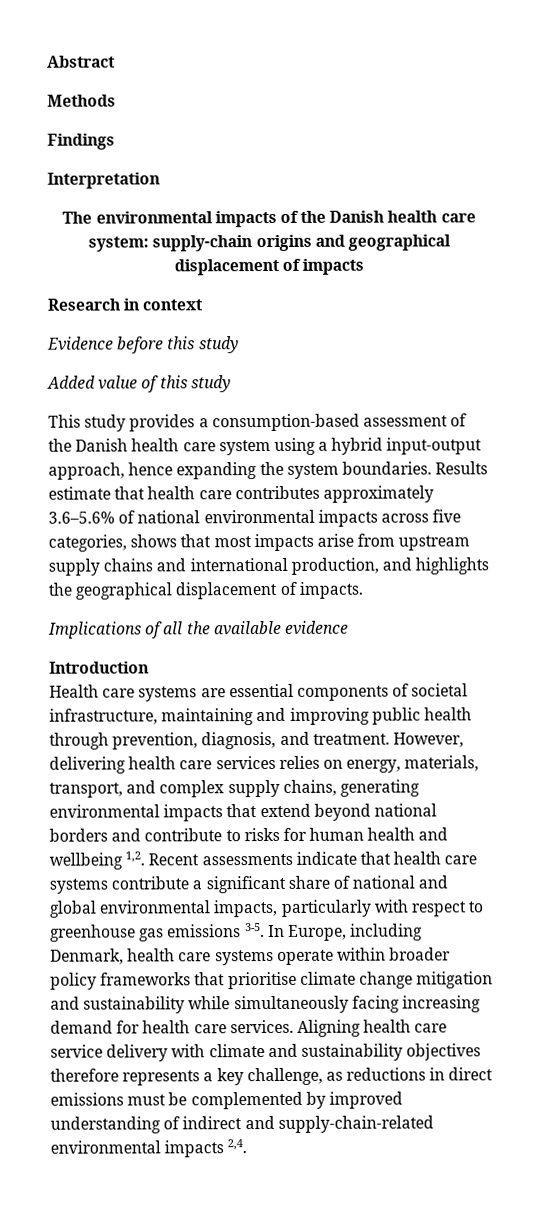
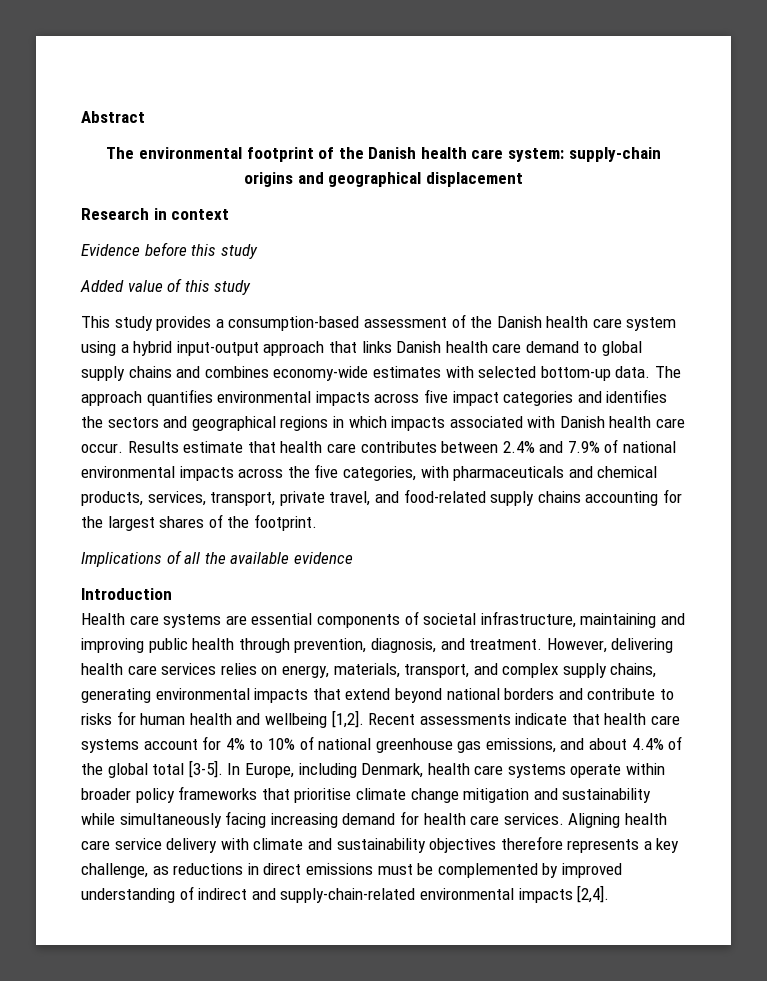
[47,94,116,107] [47,133,115,150] [47,172,160,189] // Methods // Findings // Interpretation -> (145, 117) none
[214,210,277,228] impacts -> [246,147,314,162] footprint
[282,258,365,275] of impacts -> (523, 179) none
[48,461,432,480] approach, hence expanding the system boundaries. -> [263,341,643,356] [81,366,681,381] [81,389,668,406] [81,416,686,431] [81,443,123,453] approach that links Danish health care demand to global supply chains and combines economy-wide estimates with selected bottom-up data. The approach quantifies environmental impacts across five impact categories and identifies the sectors and geographical regions in which impacts associated with Danish health care occur.
[322,485,434,503] [48,511,115,524] approximately 3.6–5.6% -> [441,441,600,453] between 2.4% and 7.9%
(429, 518) none -> [287,466,310,478] the
[130,533,471,552] [48,557,490,576] [48,581,363,600] shows that most impacts arise from upstream supply chains and international production, and highlights the geographical displacement of impacts. -> [420,466,658,481] [81,489,682,506] [81,514,317,531] with pharmaceuticals and chemical products, services, transport, private travel, and food-related supply chains accounting for the largest shares of the footprint.
[125,851,146,866] 1,2. -> [331,710,364,728] [1,2].
[111,875,449,894] [49,899,485,918] [50,923,265,942] contribute a significant share of national and global environmental impacts, particularly with respect to greenhouse gas emissions 3-5. -> [143,736,683,753] [81,760,223,778] account for 4% to 10% of national greenhouse gas emissions, and about 4.4% of the global total [3-5].
[227,1139,248,1154] 2,4. -> [577,885,610,903] [2,4].

